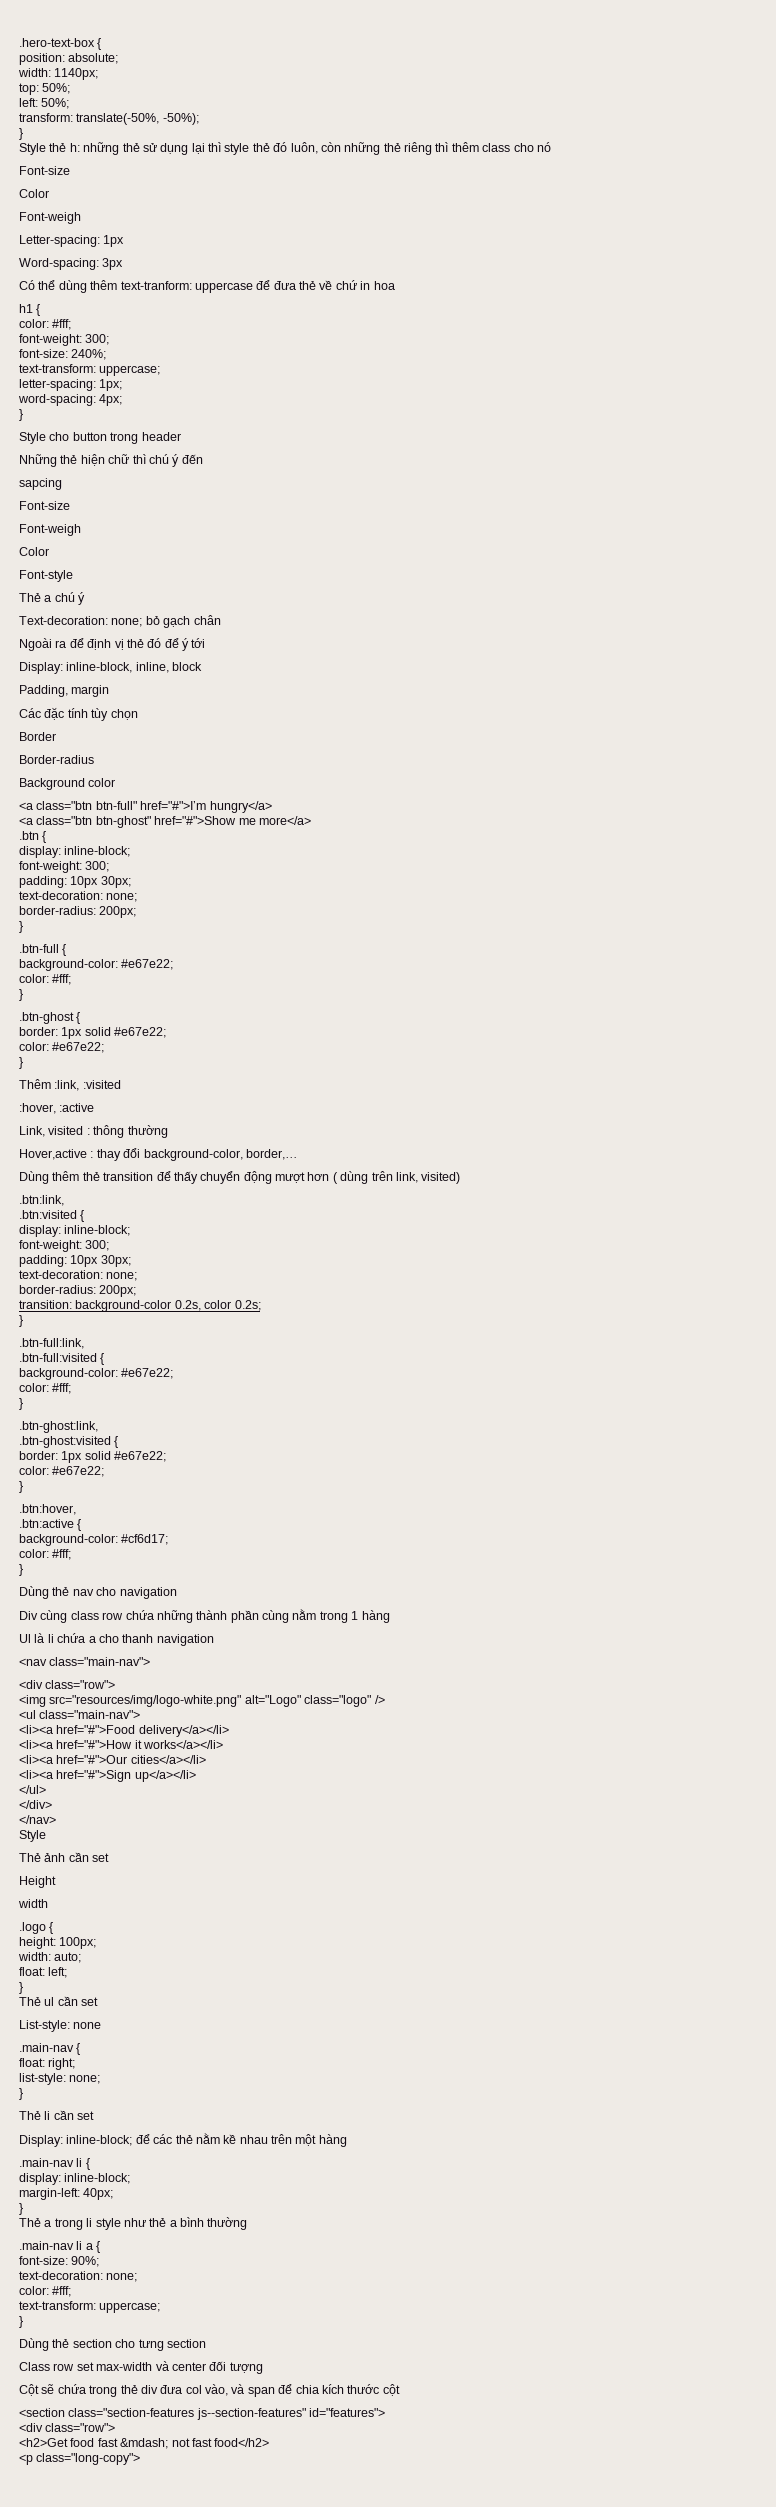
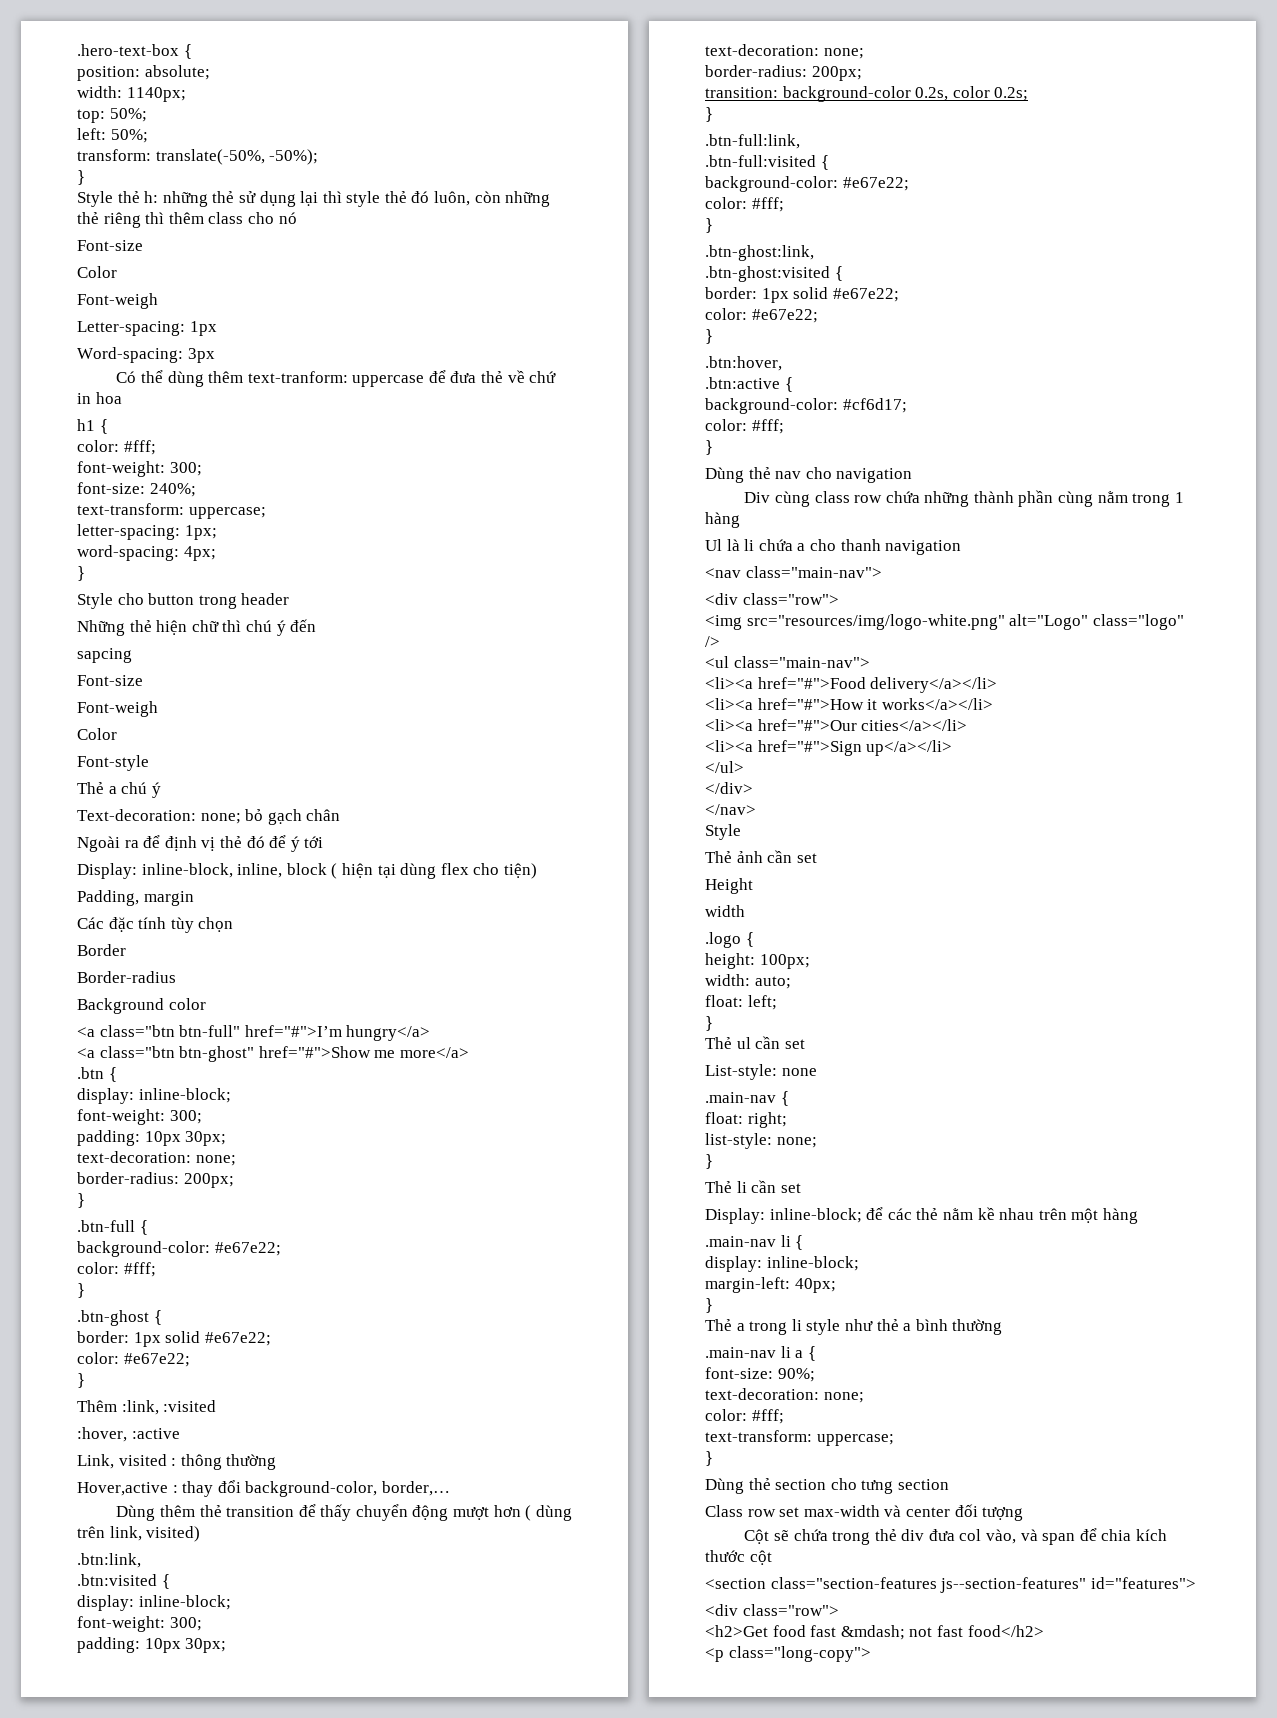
(203, 666) none -> [331,863,537,879] ( hiện tại dùng flex cho tiện)

